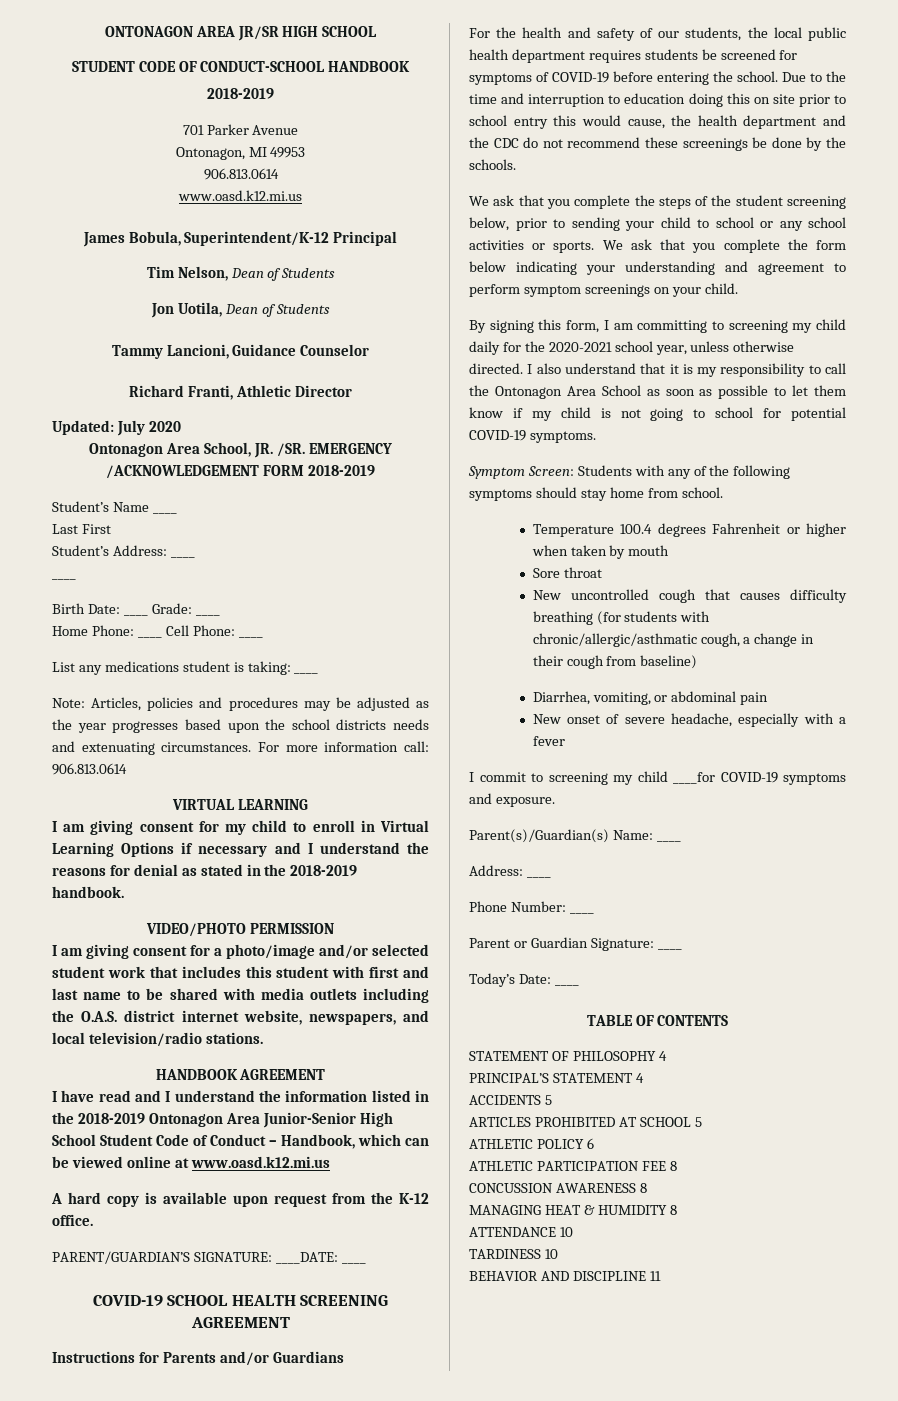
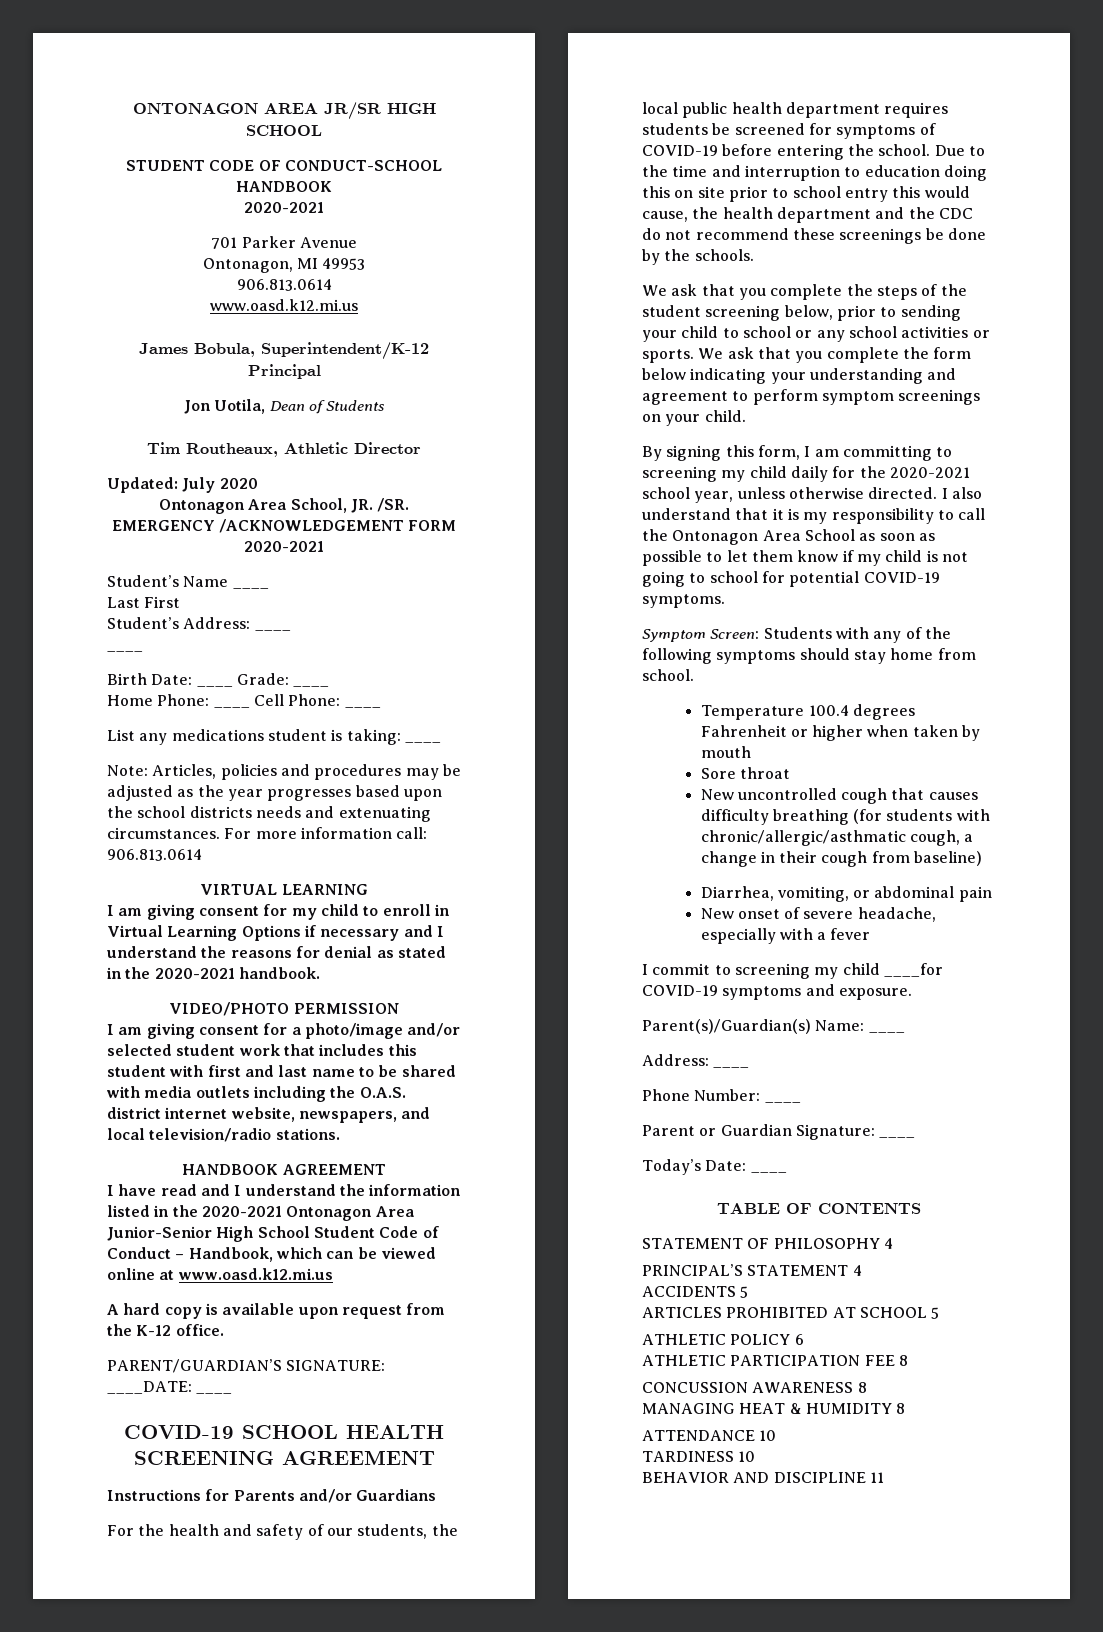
[207,88,274,99] 2018-2019 -> [244,202,324,213] 2020-2021
[146,266,336,281] // Tim Nelson, Dean of Students -> (321, 371) none
[111,344,370,359] [129,385,234,400] Tammy Lancioni, Guidance Counselor // Richard Franti, -> [147,442,278,457] Tim Routheaux,
[307,465,375,476] 2018-2019 -> [244,541,324,552] 2020-2021
[290,865,358,876] 2018-2019 -> [154,968,235,979] 2020-2021
[77,1113,145,1124] 2018-2019 -> [201,1206,282,1217] 2020-2021

